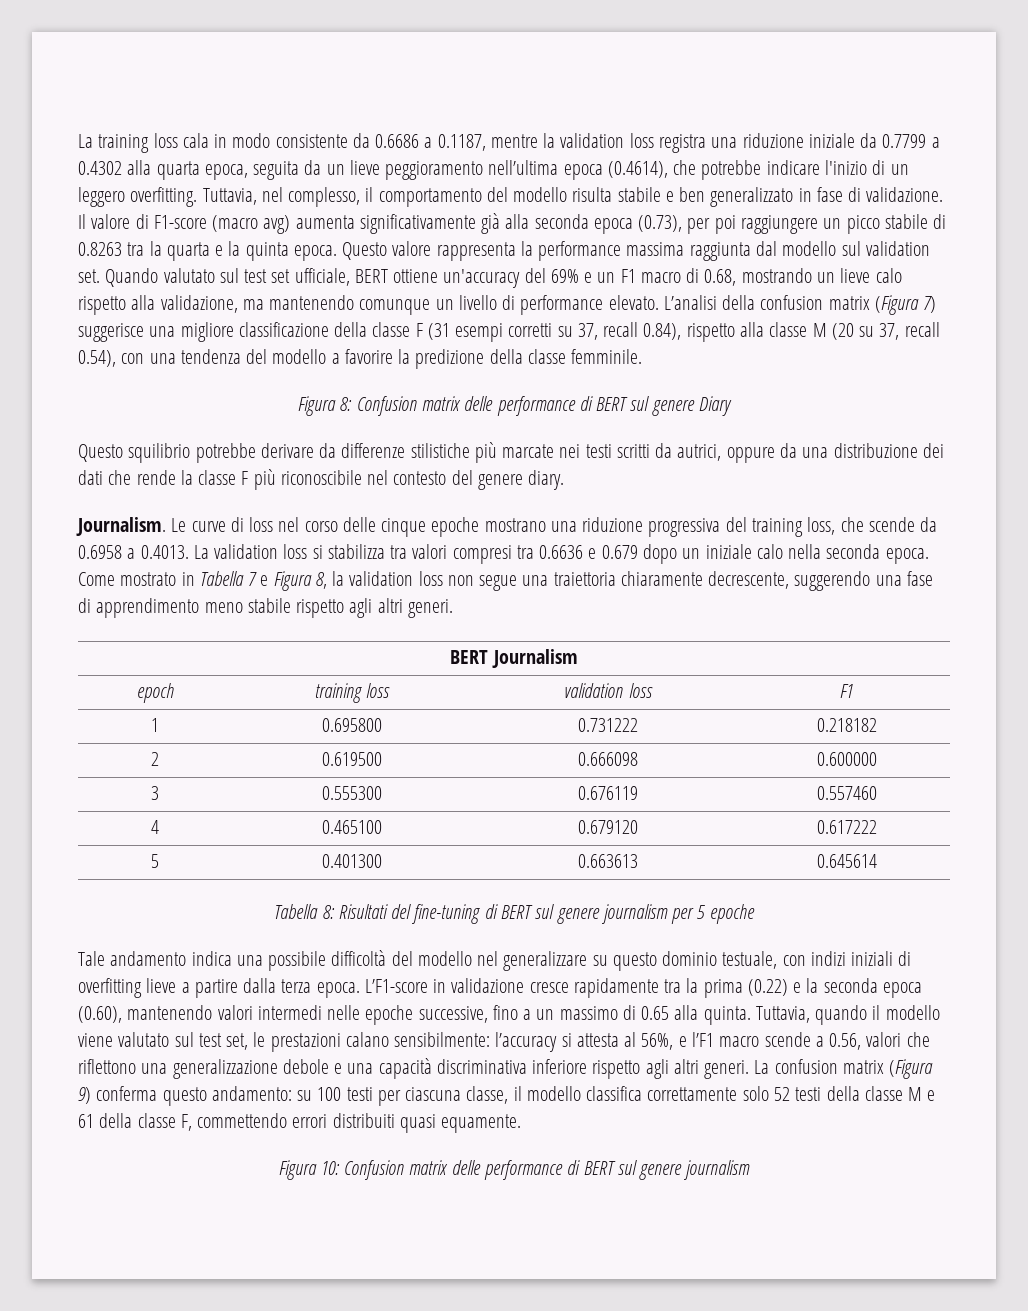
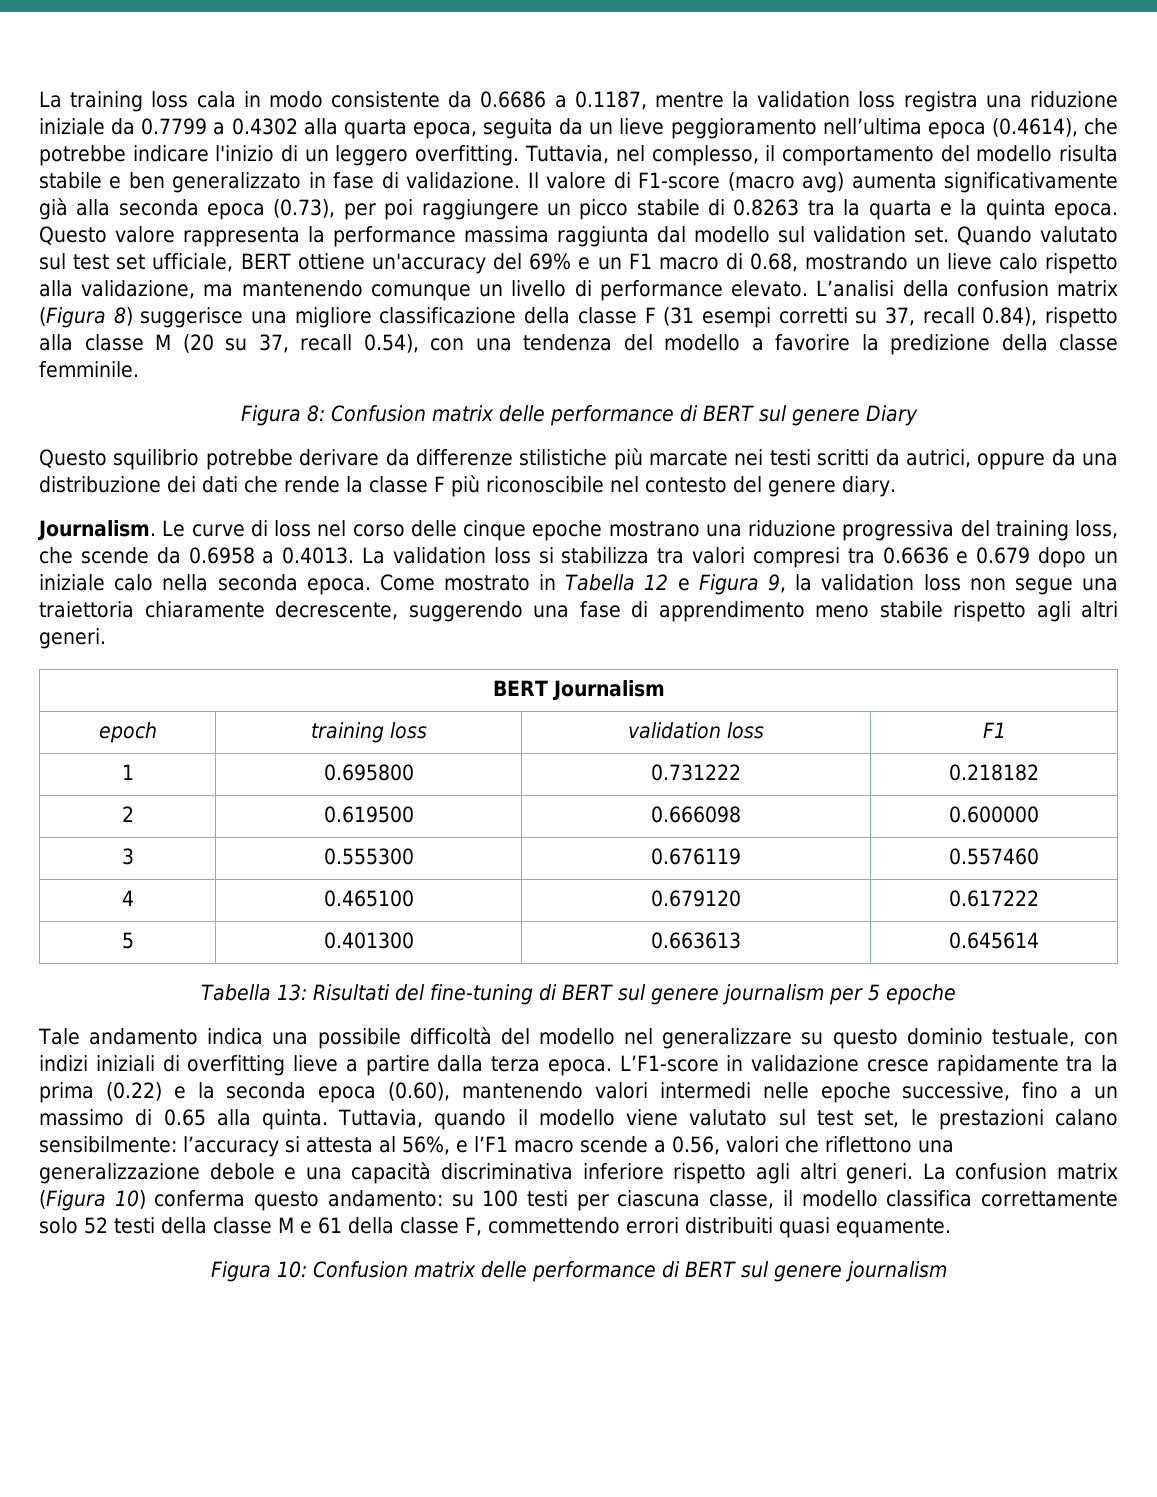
[923,296,937,313] 7) -> [113,307,133,326] 8)
[248,572,258,586] 7 -> [644,574,669,590] 12
[315,572,327,589] 8, -> [767,574,786,593] 9,
[322,905,335,919] 8: -> [276,984,307,1001] 13:
[78,1087,91,1104] 9) -> [114,1190,146,1209] 10)

